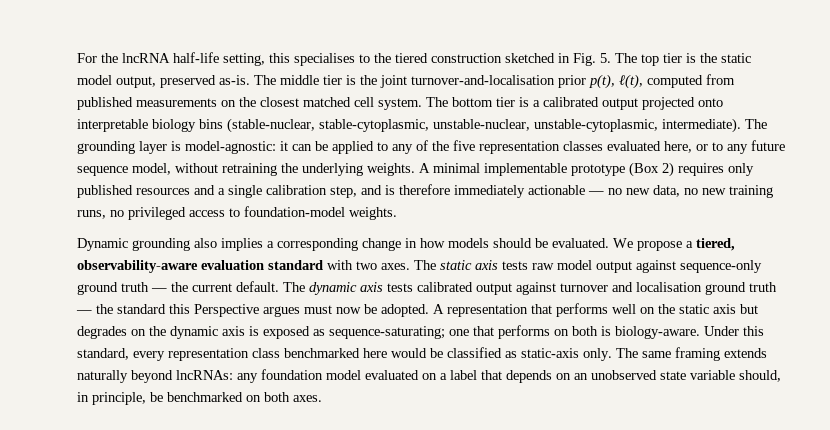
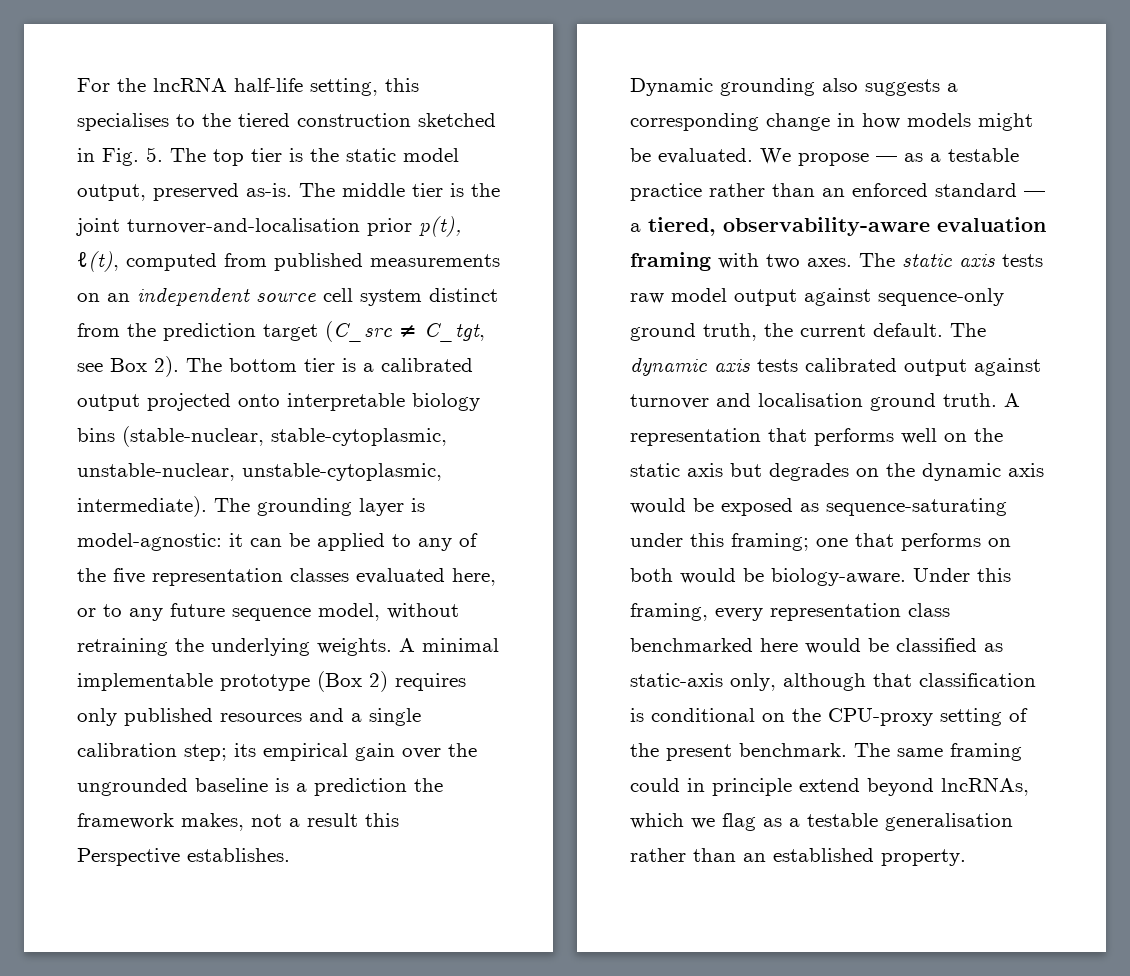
[239,97,422,110] the closest matched cell system. -> [107,287,498,306] [77,321,485,342] [77,356,179,377] an independent source cell system distinct from the prediction target (C_src ≠ C_tgt, see Box 2).
[330,184,773,198] [77,206,397,220] step, and is therefore immediately actionable — no new data, no new training runs, no privileged access to foundation-model weights. -> [184,743,477,761] [77,778,443,796] [77,813,399,831] [77,848,290,866] step; its empirical gain over the ungrounded baseline is a prediction the framework makes, not a result this Perspective establishes.
[221,238,263,251] implies -> [865,79,940,96] suggests
[493,238,532,248] should -> [978,113,1033,131] might
(682, 246) none -> [876,148,1019,162] [630,183,1045,201] — as a testable practice rather than an enforced standard —
[268,260,323,270] standard -> [630,252,711,271] framing
[121,282,167,292] truth — -> [703,323,757,341] truth,
[749,282,777,292] [76,304,429,317] truth — the standard this Perspective argues must now be adopted. -> [943,393,997,407] truth.
[249,326,445,339] is exposed as sequence-saturating; -> [630,498,1007,516] [630,533,809,551] would be exposed as sequence-saturating under this framing;
[601,326,611,336] is -> [680,568,764,584] would be
[77,348,129,360] standard, -> [630,603,708,621] framing,
[583,347,767,361] [77,369,781,383] [77,392,322,405] only. The same framing extends naturally beyond lncRNAs: any foundation model evaluated on a label that depends on an unobserved state variable should, in principle, be benchmarked on both axes. -> [730,673,1036,691] [630,708,1028,726] [630,743,1022,761] [630,777,1029,796] [630,813,1013,831] [630,848,966,866] only, although that classification is conditional on the CPU-proxy setting of the present benchmark. The same framing could in principle extend beyond lncRNAs, which we flag as a testable generalisation rather than an established property.

